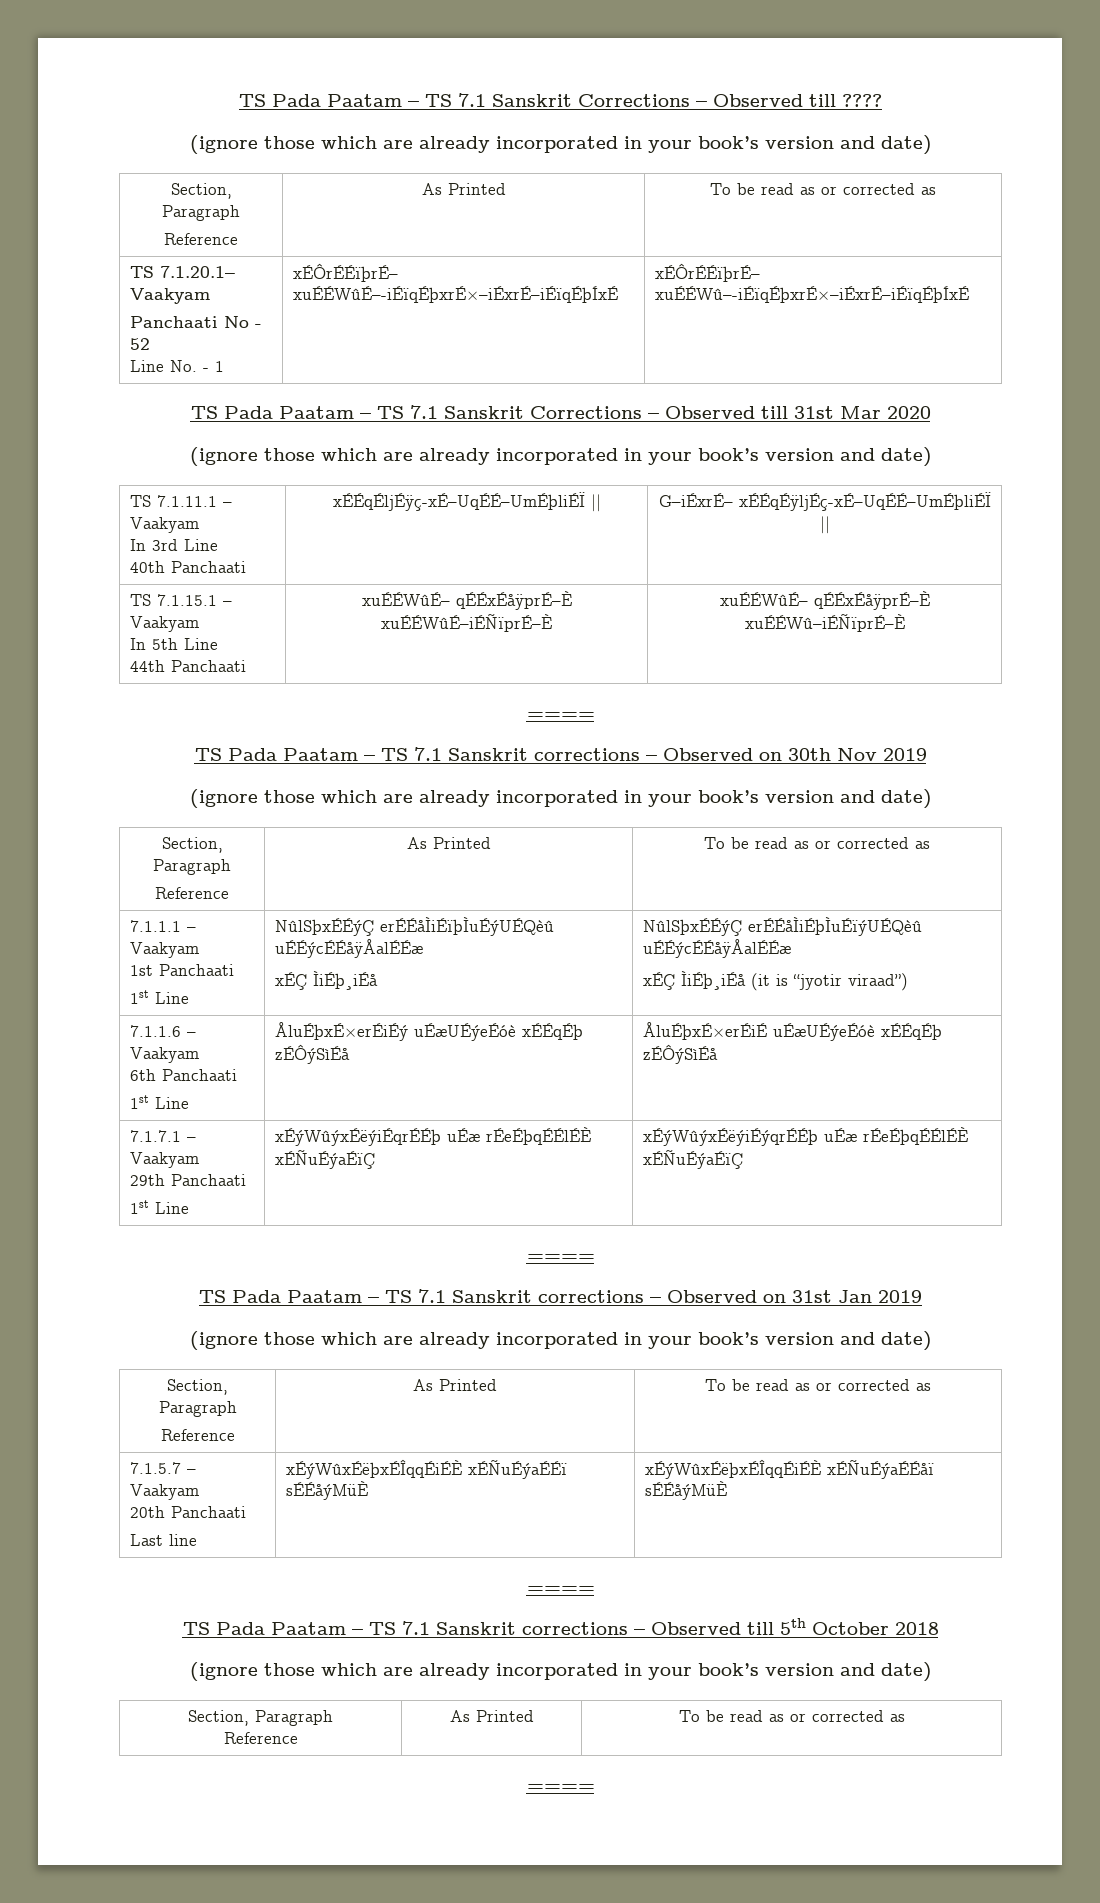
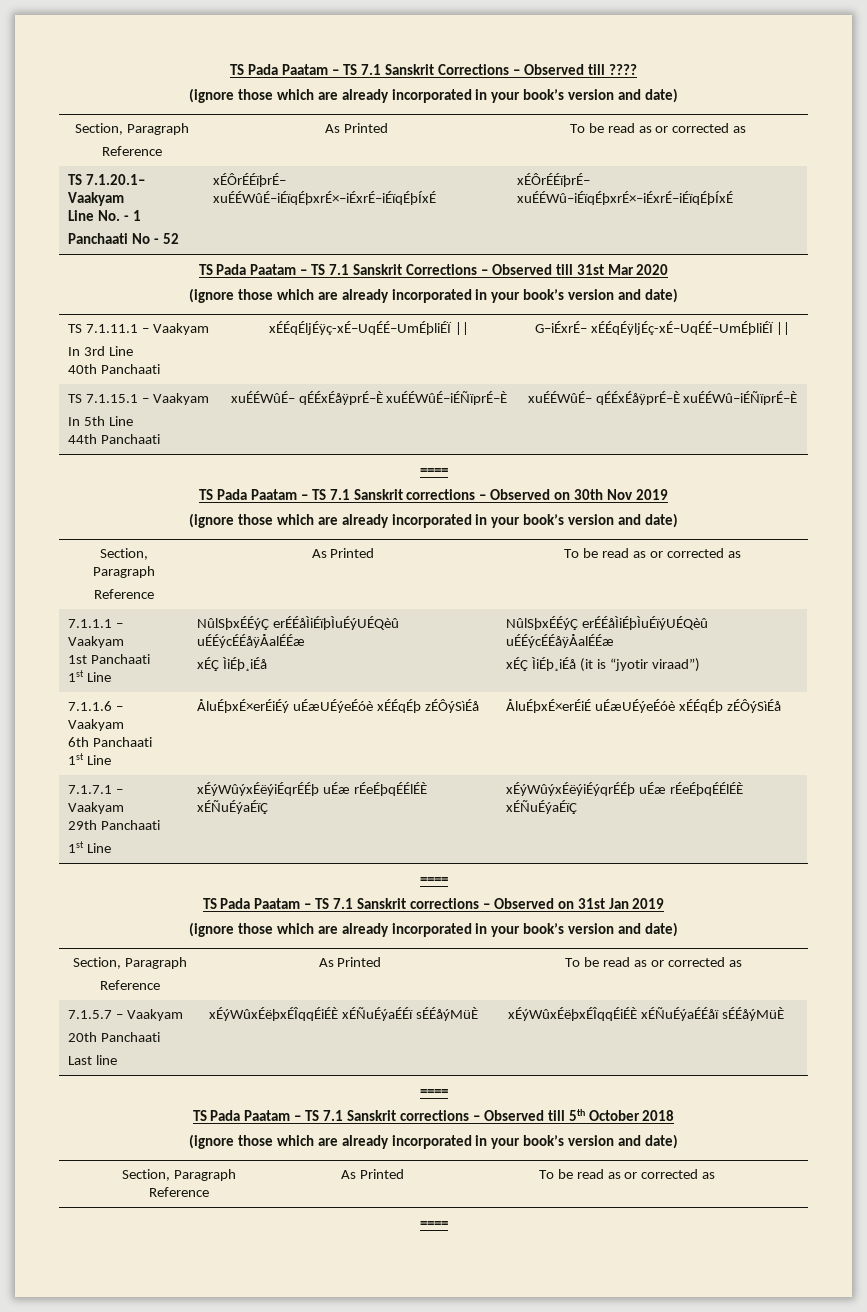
(210, 296) none -> [68,210,142,221] // Line No. - 1
[129,360,224,372] [292,263,398,282] [292,286,618,303] [654,263,760,282] [654,286,969,303] // Line No. - 1 | xÉÔrÉÉïþrÉ– xuÉÉWûÉ–-iÉïqÉþxrÉ×–iÉxrÉ–iÉïqÉþÍxÉ | xÉÔrÉÉïþrÉ– xuÉÉWû–-iÉïqÉþxrÉ×–iÉxrÉ–iÉïqÉþÍxÉ -> [213,173,287,187] [213,191,437,205] [517,173,591,187] [517,191,734,205] | xÉÔrÉÉïþrÉ– xuÉÉWûÉ–iÉïqÉþxrÉ×–iÉxrÉ–iÉïqÉþÍxÉ | xÉÔrÉÉïþrÉ– xuÉÉWû–iÉïqÉþxrÉ×–iÉxrÉ–iÉïqÉþÍxÉ

